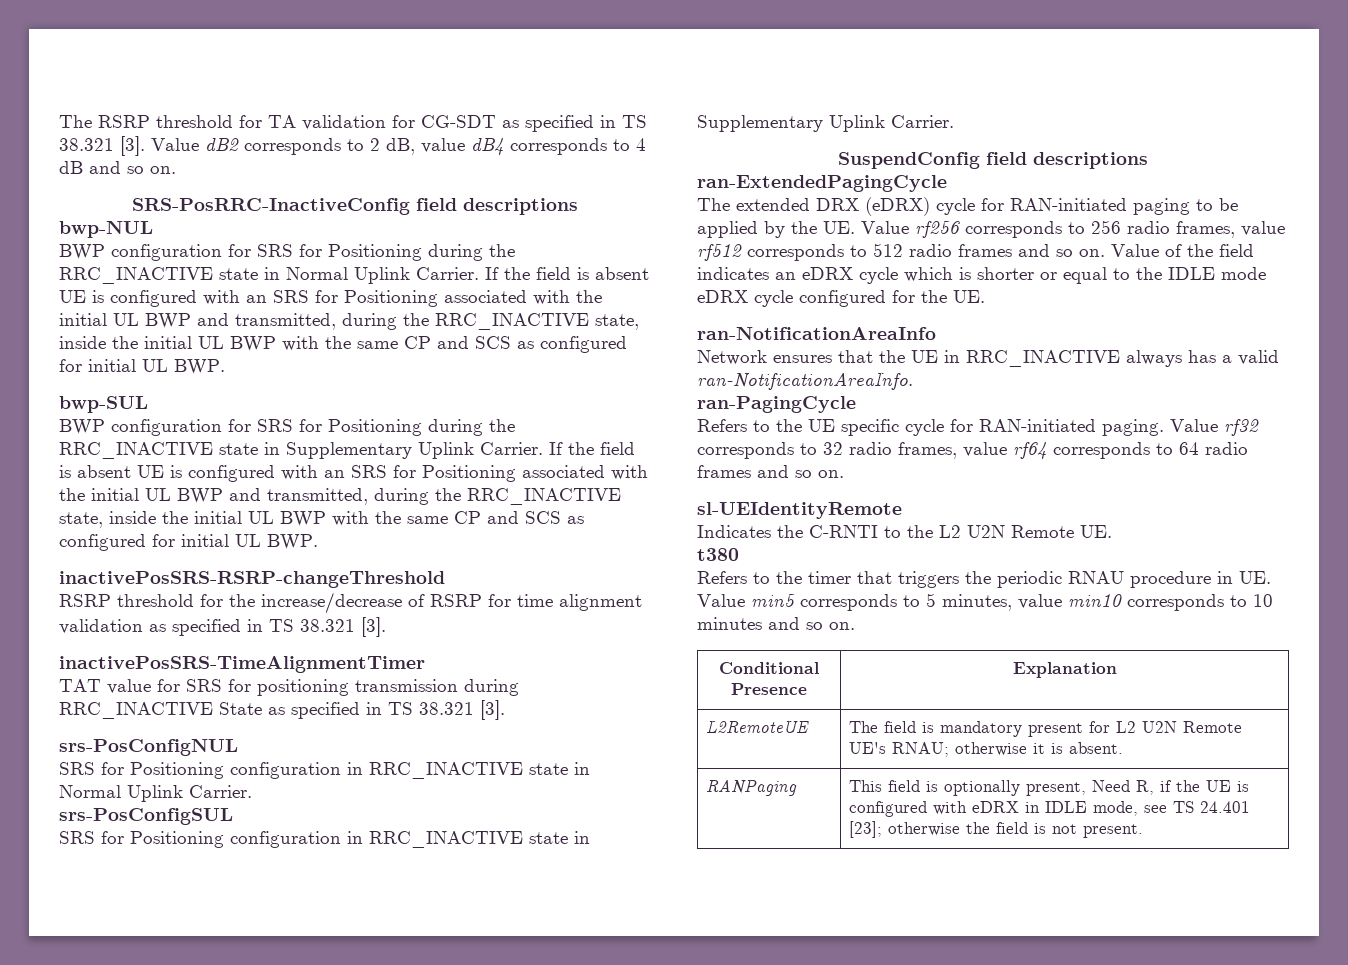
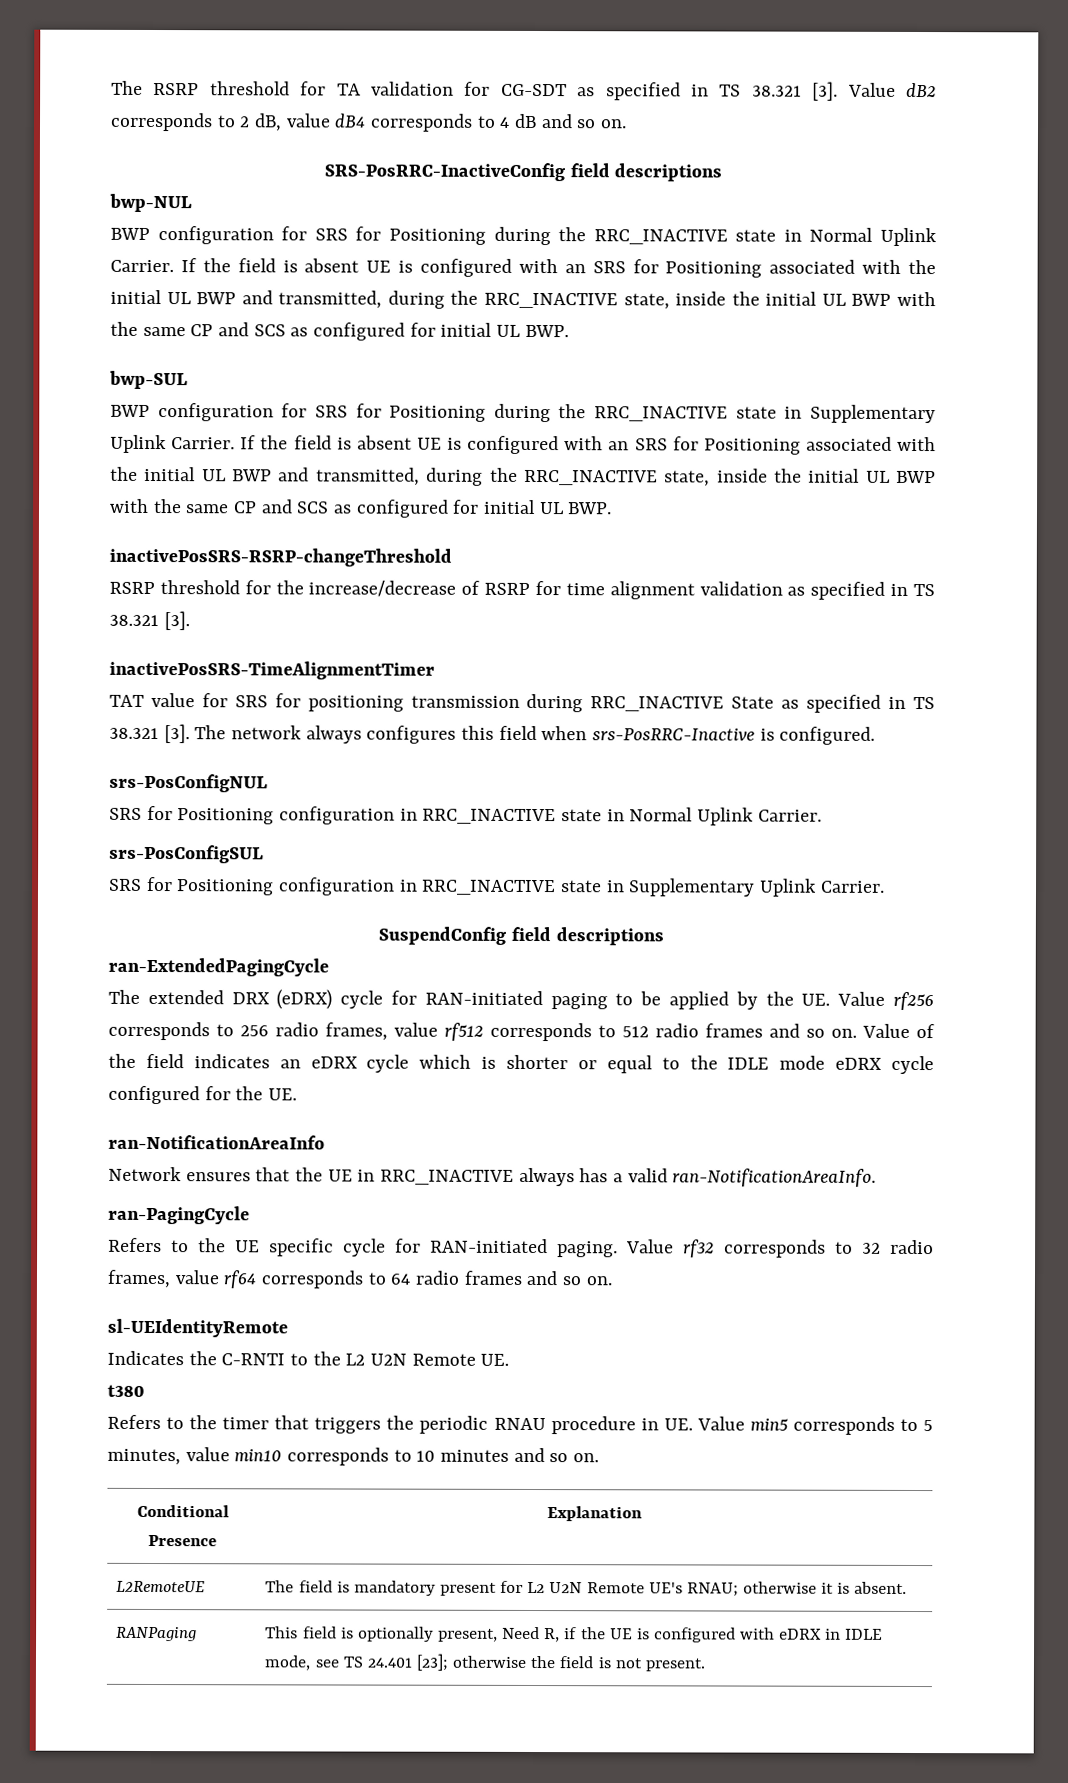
(505, 710) none -> [194,725,876,745] The network always configures this field when srs-PosRRC-Inactive is configured.

